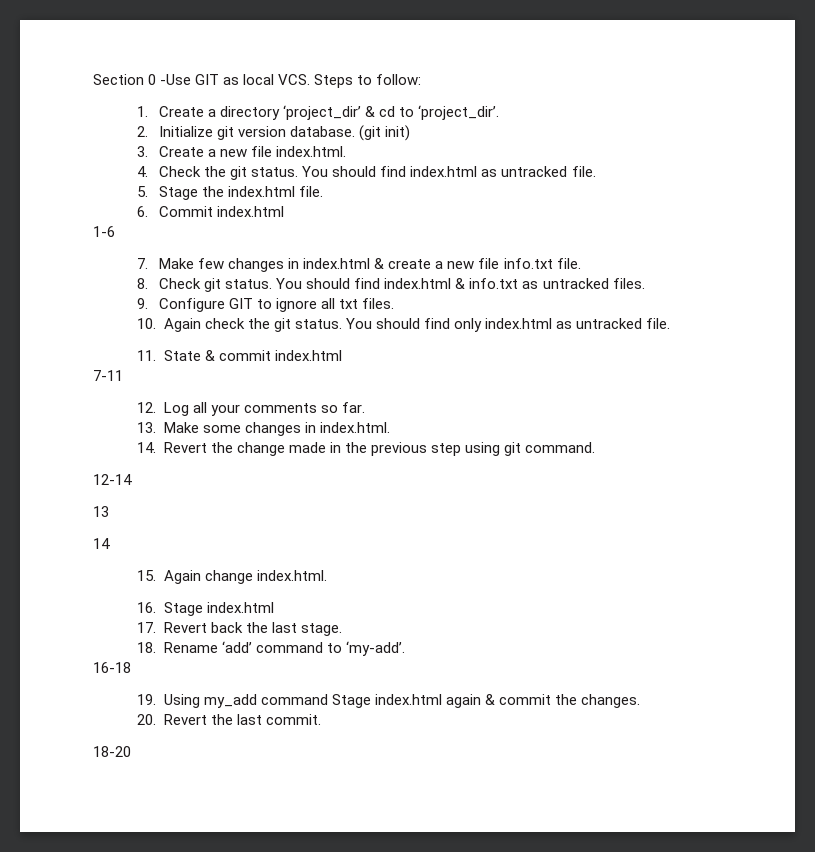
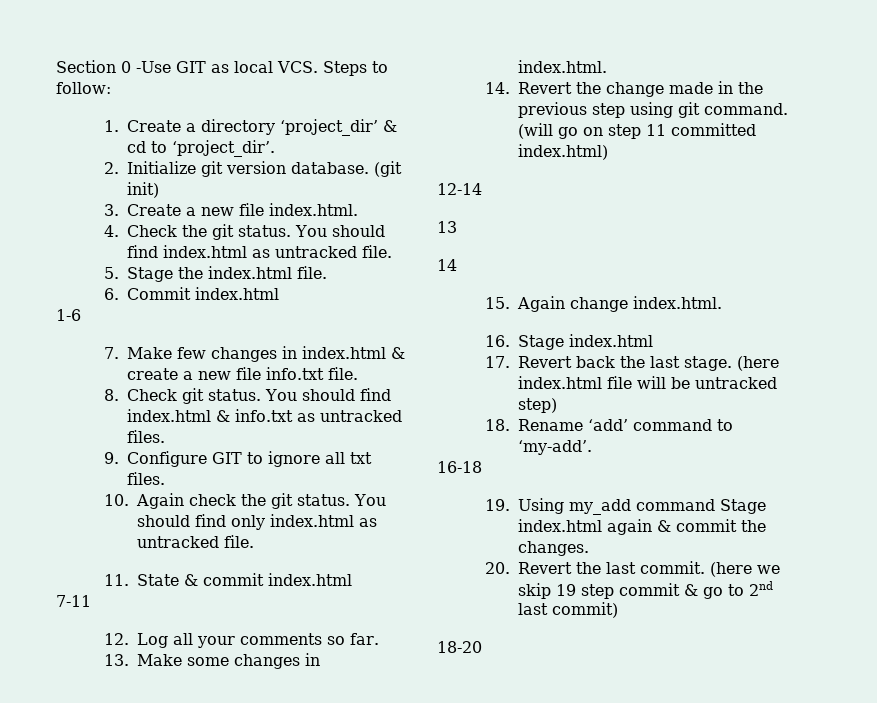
(596, 447) none -> [517,123,756,139] [517,144,608,160] (will go on step 11 committed index.html)
(342, 629) none -> [736,356,779,371] [517,376,777,389] [517,398,557,413] (here index.html file will be untracked step)
(321, 719) none -> [709,562,780,577] [517,581,773,599] [517,602,618,618] (here we skip 19 step commit & go to 2nd last commit)

